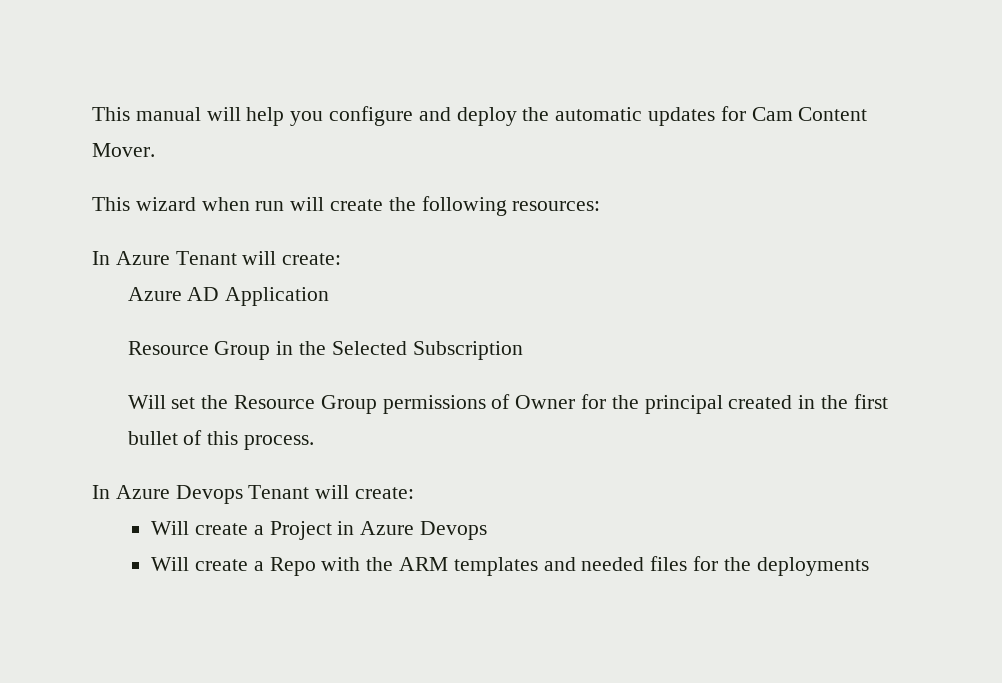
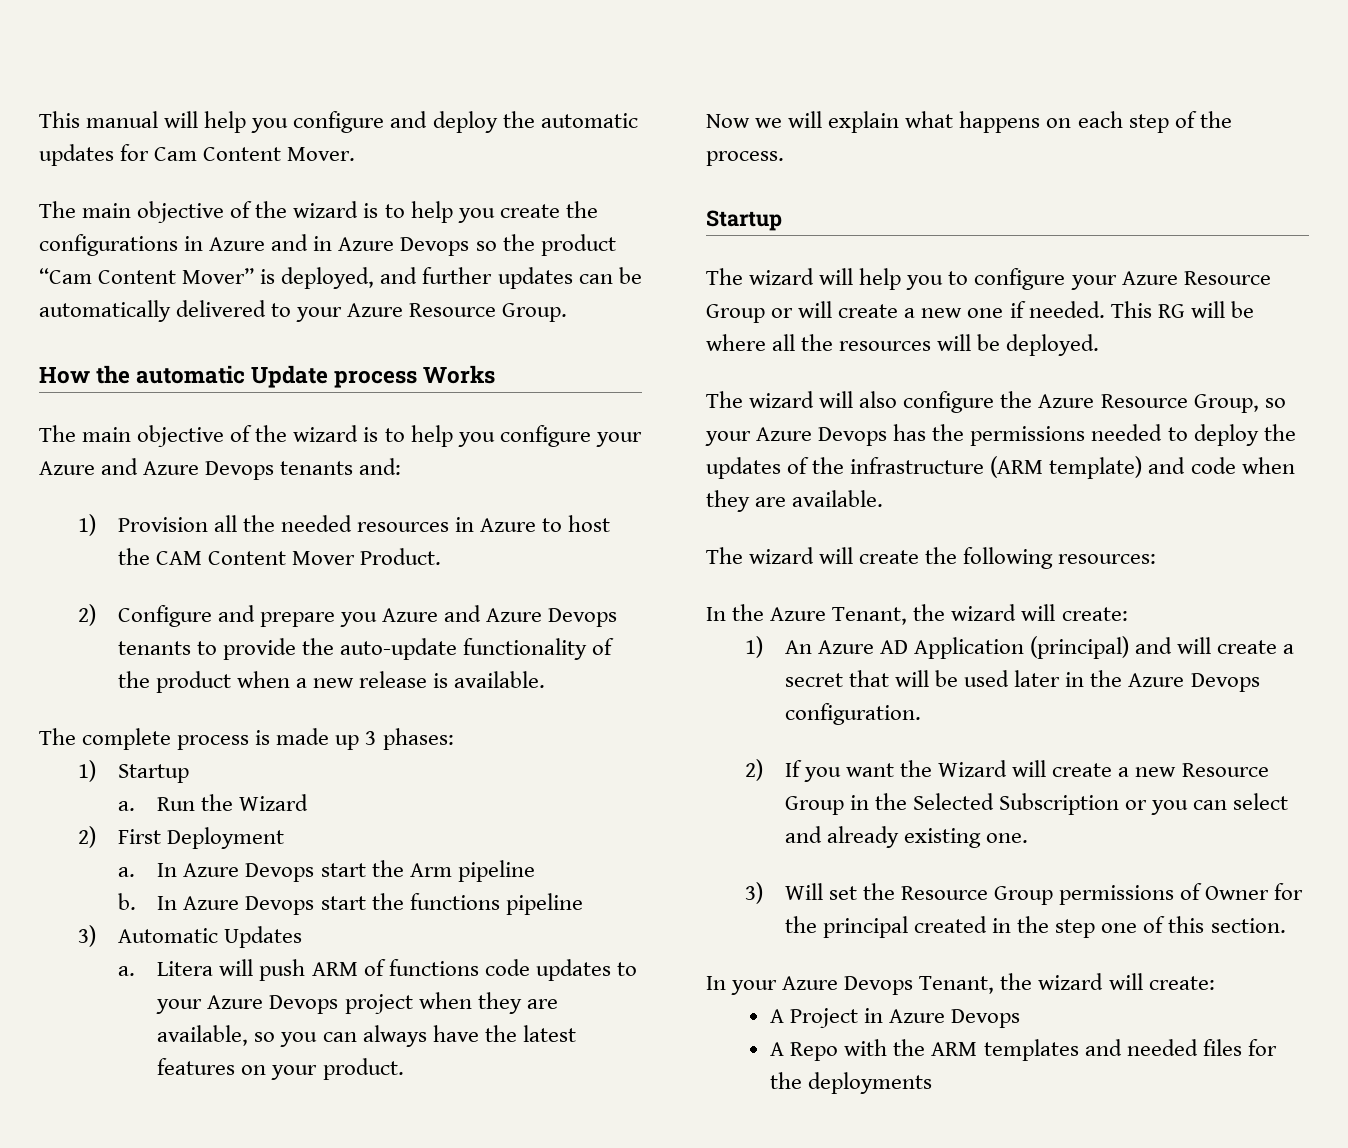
[92,197,285,211] This wizard when run -> [39,201,598,223] [39,234,616,256] [39,267,642,289] [39,300,568,322] [39,365,496,388] [39,425,642,447] [39,458,402,480] [78,514,611,536] [117,548,442,565] [78,604,618,627] [117,638,615,660] [117,671,546,693] [39,728,454,750] [78,760,189,783] [117,794,309,811] [78,826,284,849] [117,860,535,882] [117,893,583,915] [78,925,302,948] [117,959,637,981] [156,992,558,1014] [157,1025,576,1047] [157,1058,404,1080] [706,111,1232,133] [706,151,784,166] [706,210,782,231] [706,268,1271,290] [706,301,1254,323] [706,334,1100,356] [706,391,1286,413] [705,424,1296,446] [706,456,1295,479] [706,490,884,512] [706,547,815,564] The main objective of the wizard is to help you create the configurations in Azure and in Azure Devops so the product “Cam Content Mover” is deployed, and further updates can be automatically delivered to your Azure Resource Group. // How the automatic Update process Works // The main objective of the wizard is to help you configure your Azure and Azure Devops tenants and: // 1) Provision all the needed resources in Azure to host the CAM Content Mover Product. // 2) Configure and prepare you Azure and Azure Devops tenants to provide the auto-update functionality of the product when a new release is available. // The complete process is made up 3 phases: // 1) Startup // a. Run the Wizard // 2) First Deployment // a. In Azure Devops start the Arm pipeline // b. In Azure Devops start the functions pipeline // 3) Automatic Updates // a. Litera will push ARM of functions code updates to your Azure Devops project when they are available, so you can always have the latest features on your product. // Now we will explain what happens on each step of the process. // Startup // The wizard will help you to configure your Azure Resource Group or will create a new one if needed. This RG will be where all the resources will be deployed. // The wizard will also configure the Azure Resource Group, so your Azure Devops has the permissions needed to deploy the updates of the infrastructure (ARM template) and code when they are available. // The wizard
[115,251,342,265] Azure Tenant will create: // -> [732,604,1128,625] [745,636,812,658] the Azure Tenant, the wizard will create: // 1) An
(330, 296) // -> [1030,636,1295,659] [784,670,1260,692] [784,703,921,725] [745,759,1177,782] (principal) and will create a secret that will be used later in the Azure Devops configuration. // 2) If you want the Wizard will create a new
(523, 350) // -> [1125,793,1289,815] [784,826,1029,848] [745,882,764,904] or you can select and already existing one. // 3)
[853,394,888,409] [127,431,178,445] first bullet -> [1055,919,1138,938] step one
[243,435,314,450] [92,485,415,504] [151,521,264,535] process. // In Azure Devops Tenant will create: // Will create a -> [1210,918,1286,933] [706,973,1215,995] [770,1009,785,1023] section. // In your Azure Devops Tenant, the wizard will create: // A
[151,557,264,571] Will create a -> [770,1042,785,1056] A

